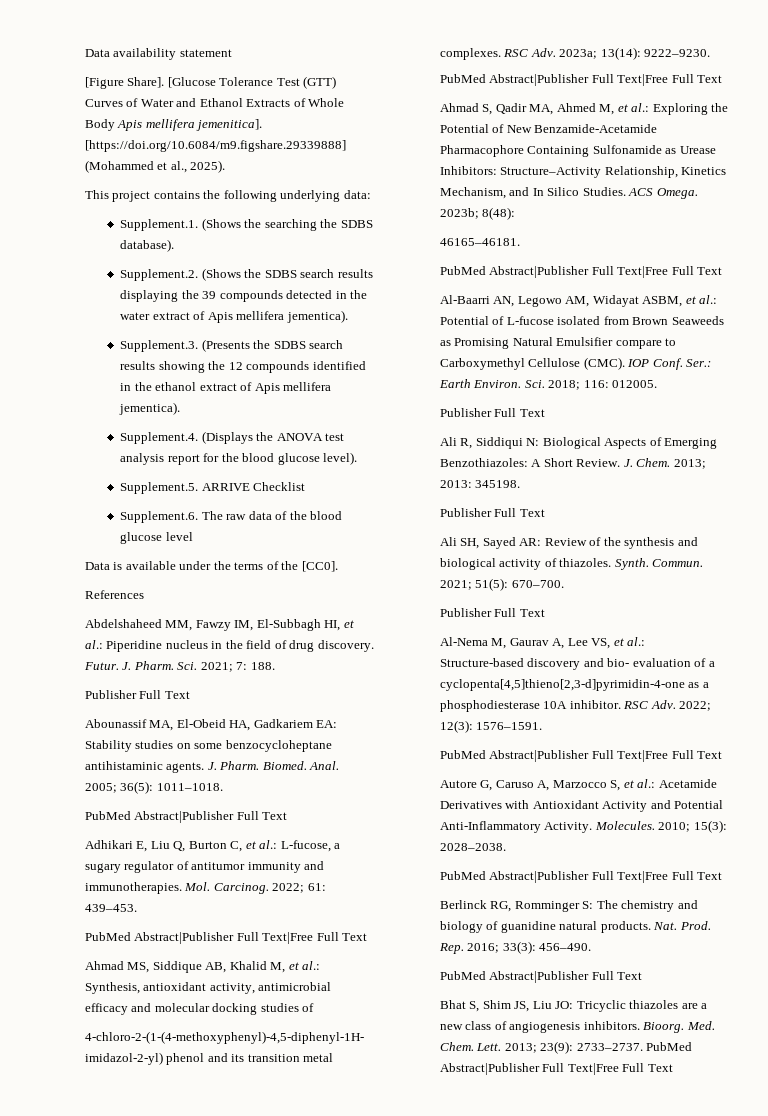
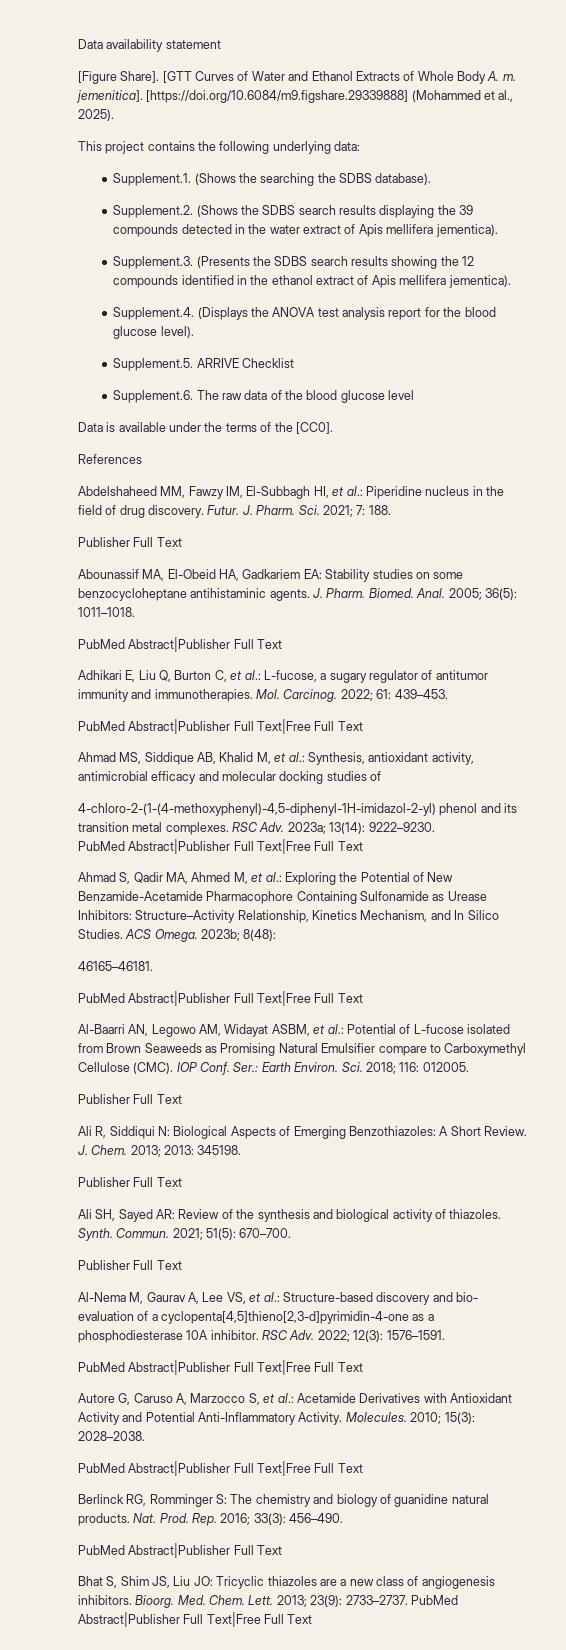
[167,76,337,89] [Glucose Tolerance Test (GTT) -> [162,71,192,83] [GTT
[117,119,195,131] Apis mellifera -> [487,71,516,81] A. m.

